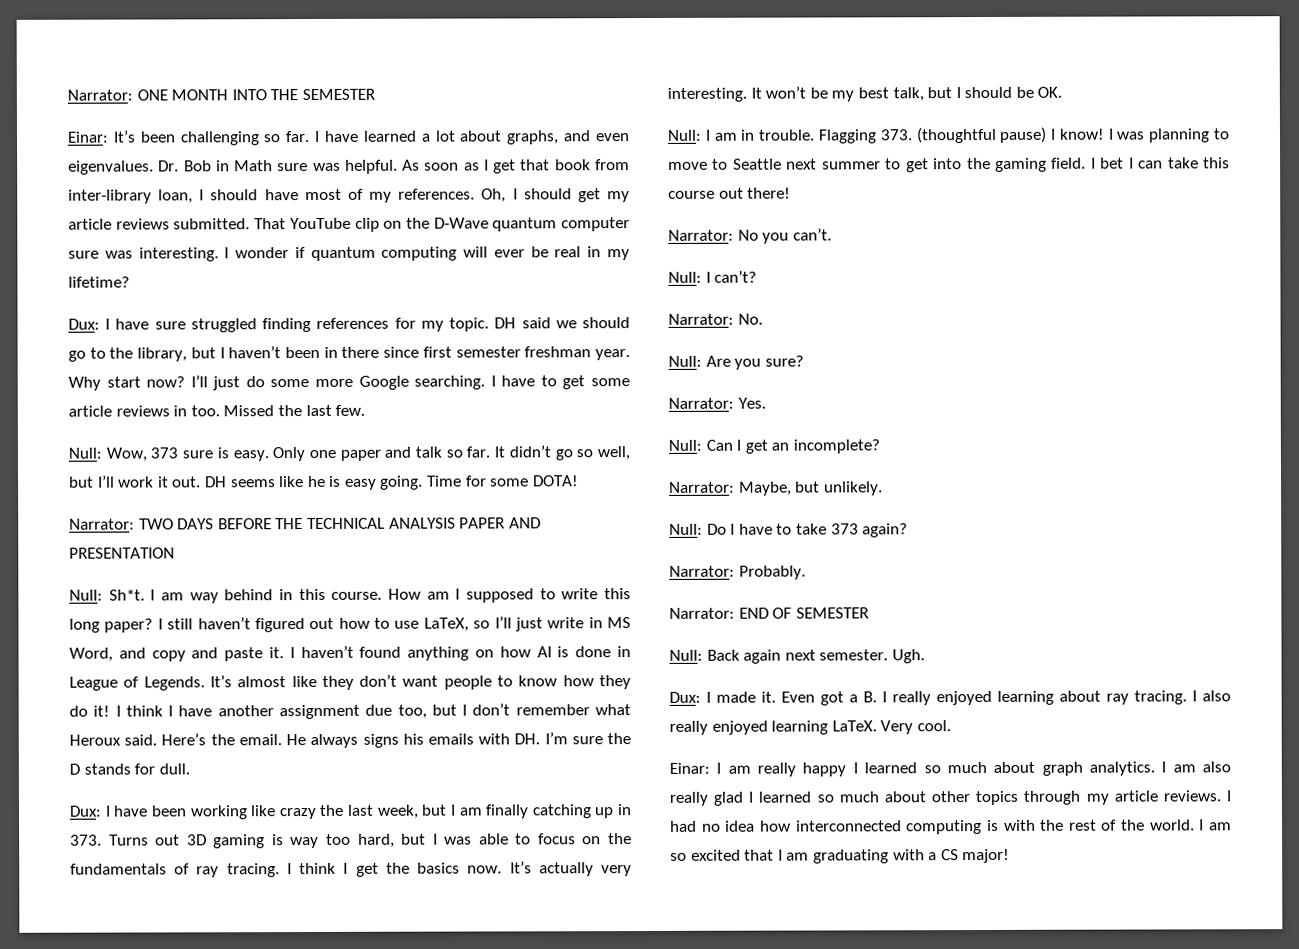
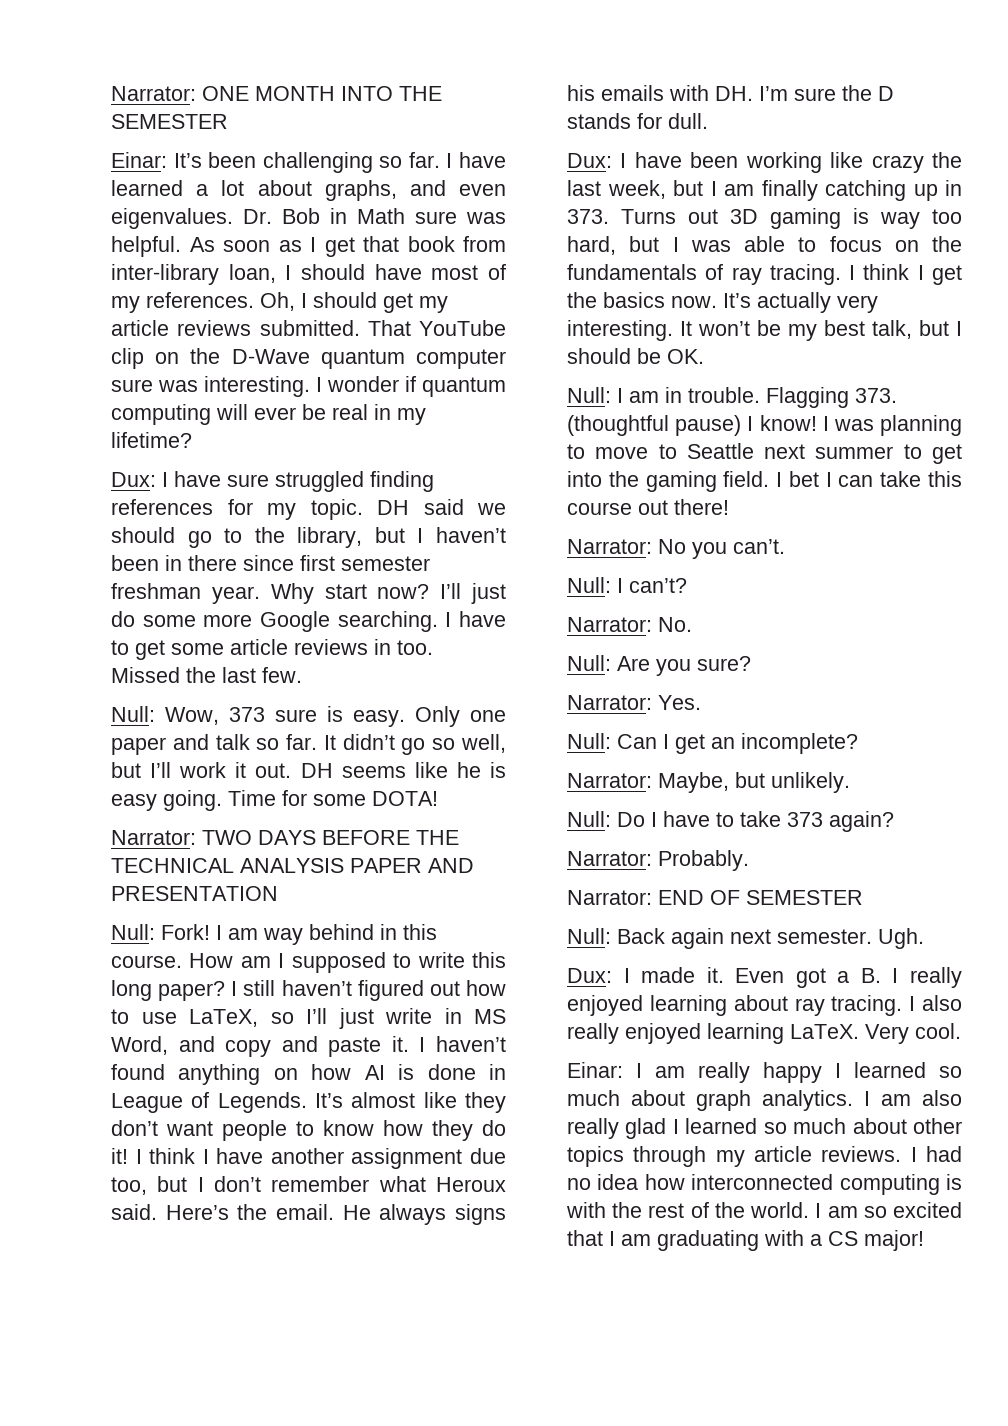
[108,589,145,601] Sh*t. -> [161,924,210,940] Fork!

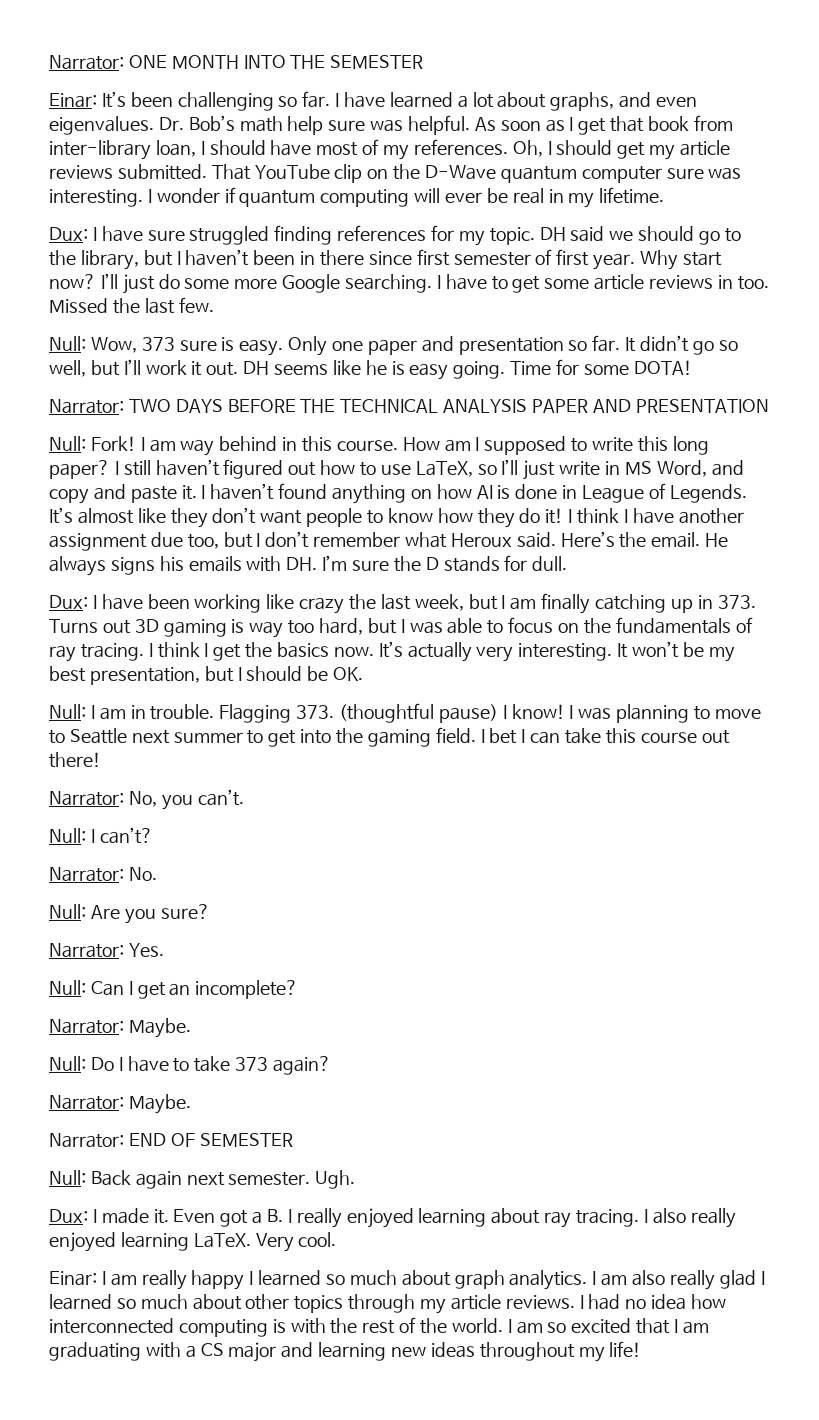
[282,208,405,224] Bob in Math -> [188,115,324,135] Bob’s math help
[111,432,192,448] lifetime? -> [599,187,665,204] lifetime.
[111,583,201,599] freshman -> [535,249,590,266] of first
[215,734,250,750] talk -> [458,337,564,355] presentation
[872,320,912,339] talk, -> [89,667,200,685] presentation,
[658,539,686,554] No -> [128,791,157,807] No,
[658,772,850,793] Maybe, but unlikely. -> [128,1018,191,1038] Maybe.
[658,850,749,871] Probably. -> [128,1094,191,1114] Maybe.
[864,1230,924,1251] major! -> [228,1341,642,1362] major and learning new ideas throughout my life!

